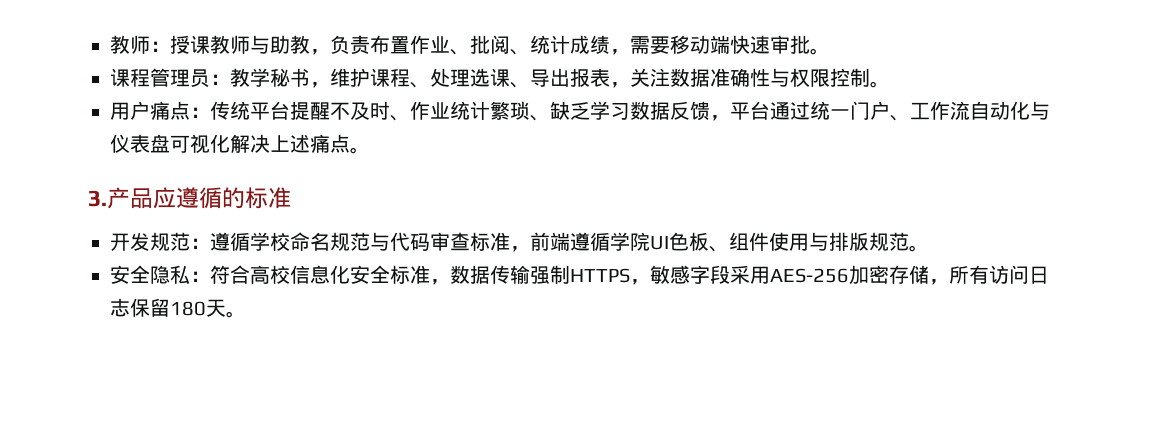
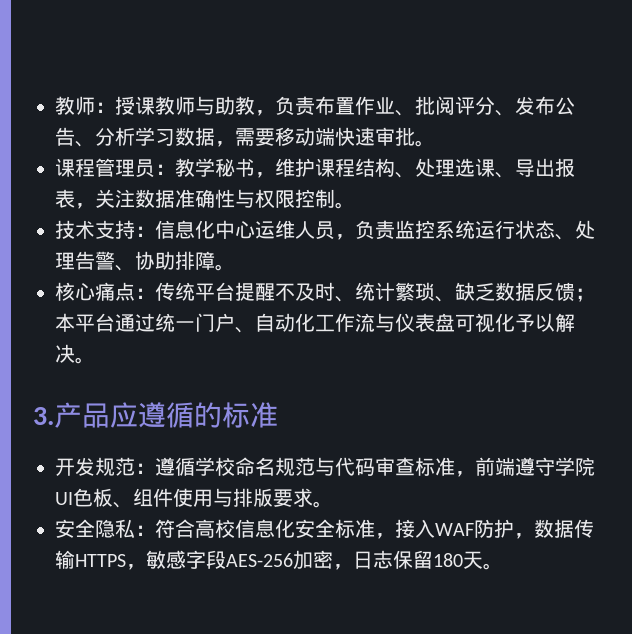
[510,35,610,55] 、统计成绩 -> [455,96,575,116] [55,127,215,147] 评分、发布公告、分析学习数据
(410, 77) none -> [355,158,395,177] 结构
[110,101,150,120] 用户 -> [55,220,595,240] [55,251,235,271] [55,282,95,301] 技术支持：信息化中心运维人员，负责监控系统运行状态、处理告警、协助排障。 // 核心
[410,101,450,120] 作业 -> (355, 299) none
[590,101,630,120] 学习 -> (495, 292) none
[710,115,730,121] ， -> [575,288,595,302] [55,313,75,332] ；本
[910,101,1030,120] 工作流自动化 -> [255,313,375,332] 自动化工作流
[230,134,350,153] 解决上述痛点 -> [515,313,575,332] [55,344,75,363] 予以解决
[590,232,610,251] 循 -> [535,457,555,476] 守
[869,232,909,251] 规范 -> [273,488,313,507] 要求
(450, 282) none -> [395,519,534,539] 接入WAF防护，
[530,265,570,284] 强制 -> (75, 559) none
[730,265,770,284] 采用 -> (226, 559) none
[889,265,1029,285] 存储，所有访问 -> [333,564,353,570] ，

